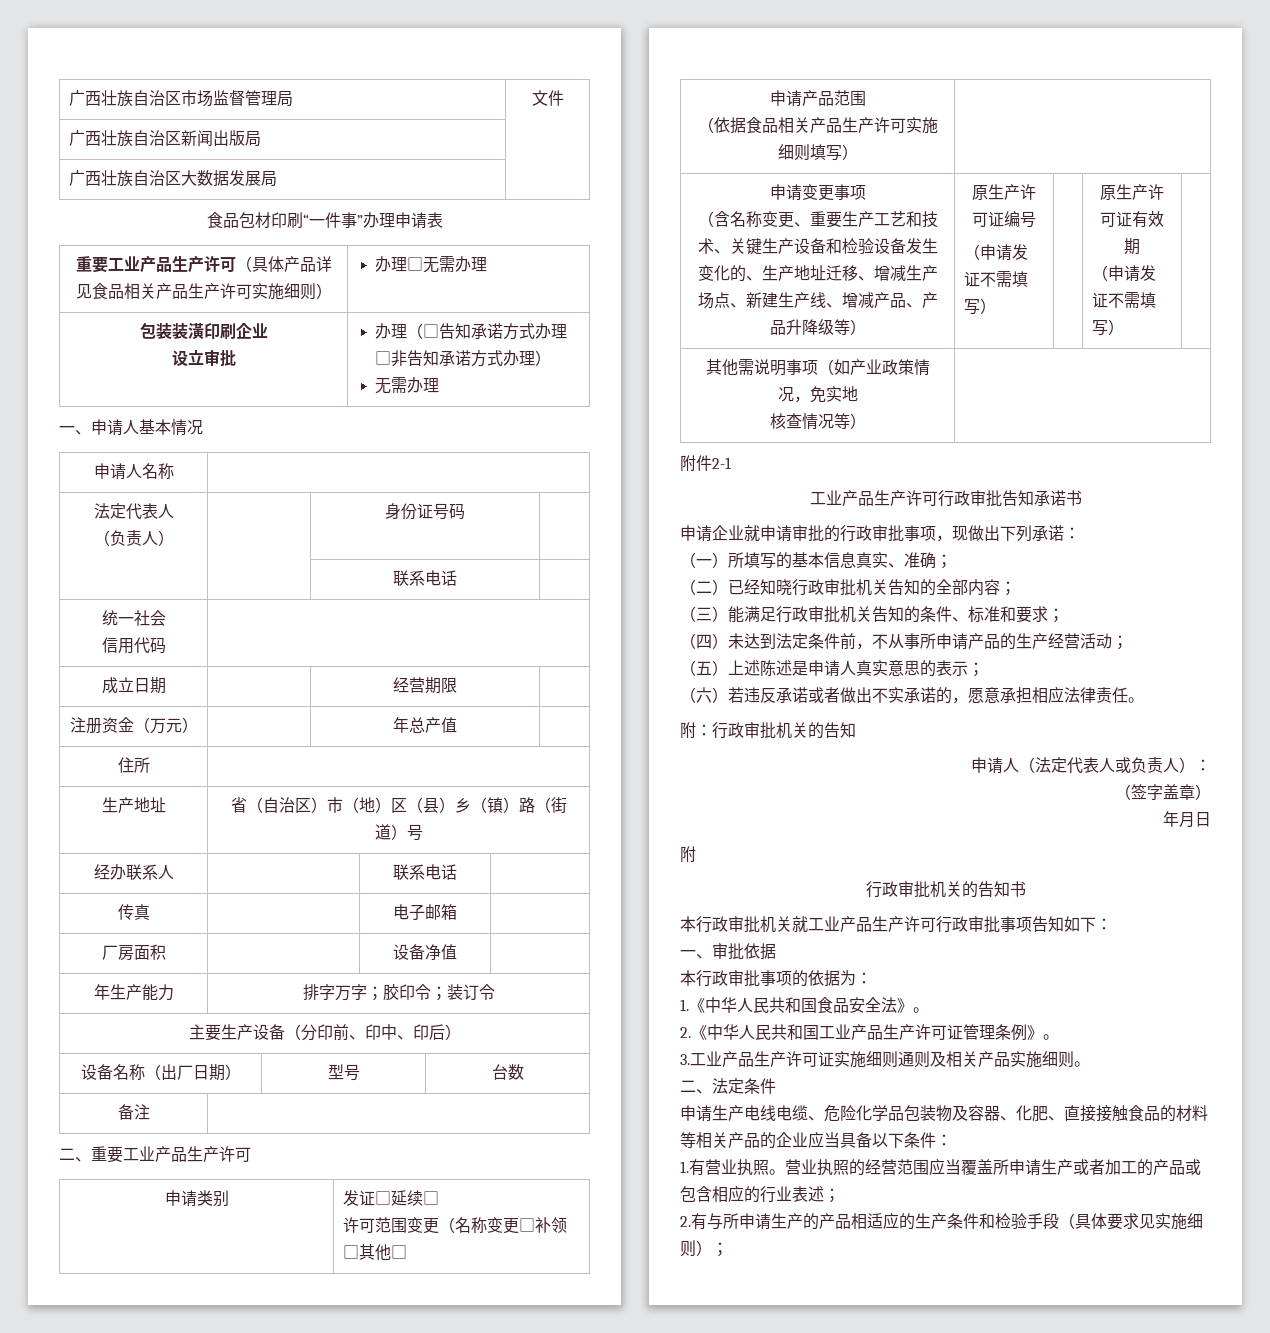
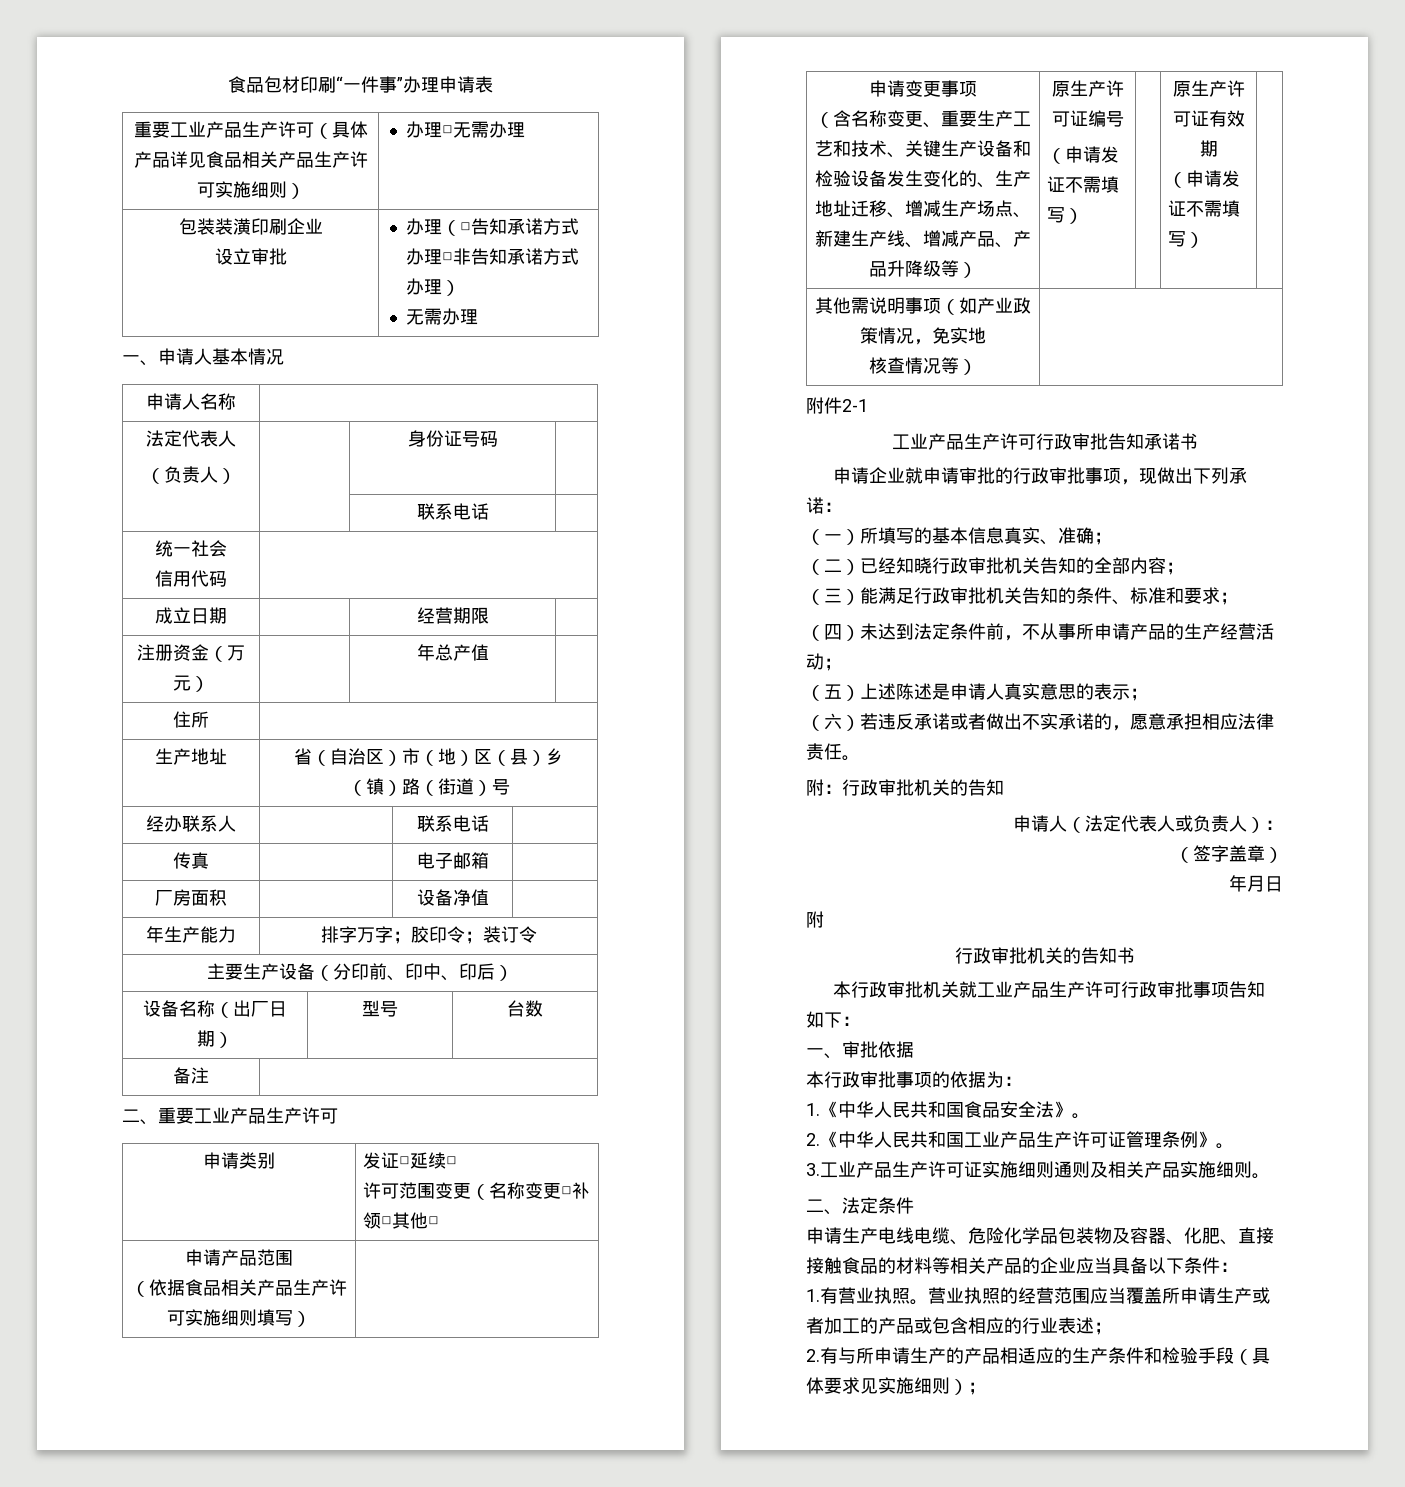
[69,90,294,107] [531,90,564,106] [69,130,262,147] [69,170,278,187] 广西壮族自治区市场监督管理局 | 文件 // 广西壮族自治区新闻出版局 | // 广西壮族自治区大数据发展局 | // -> (228, 84) none

